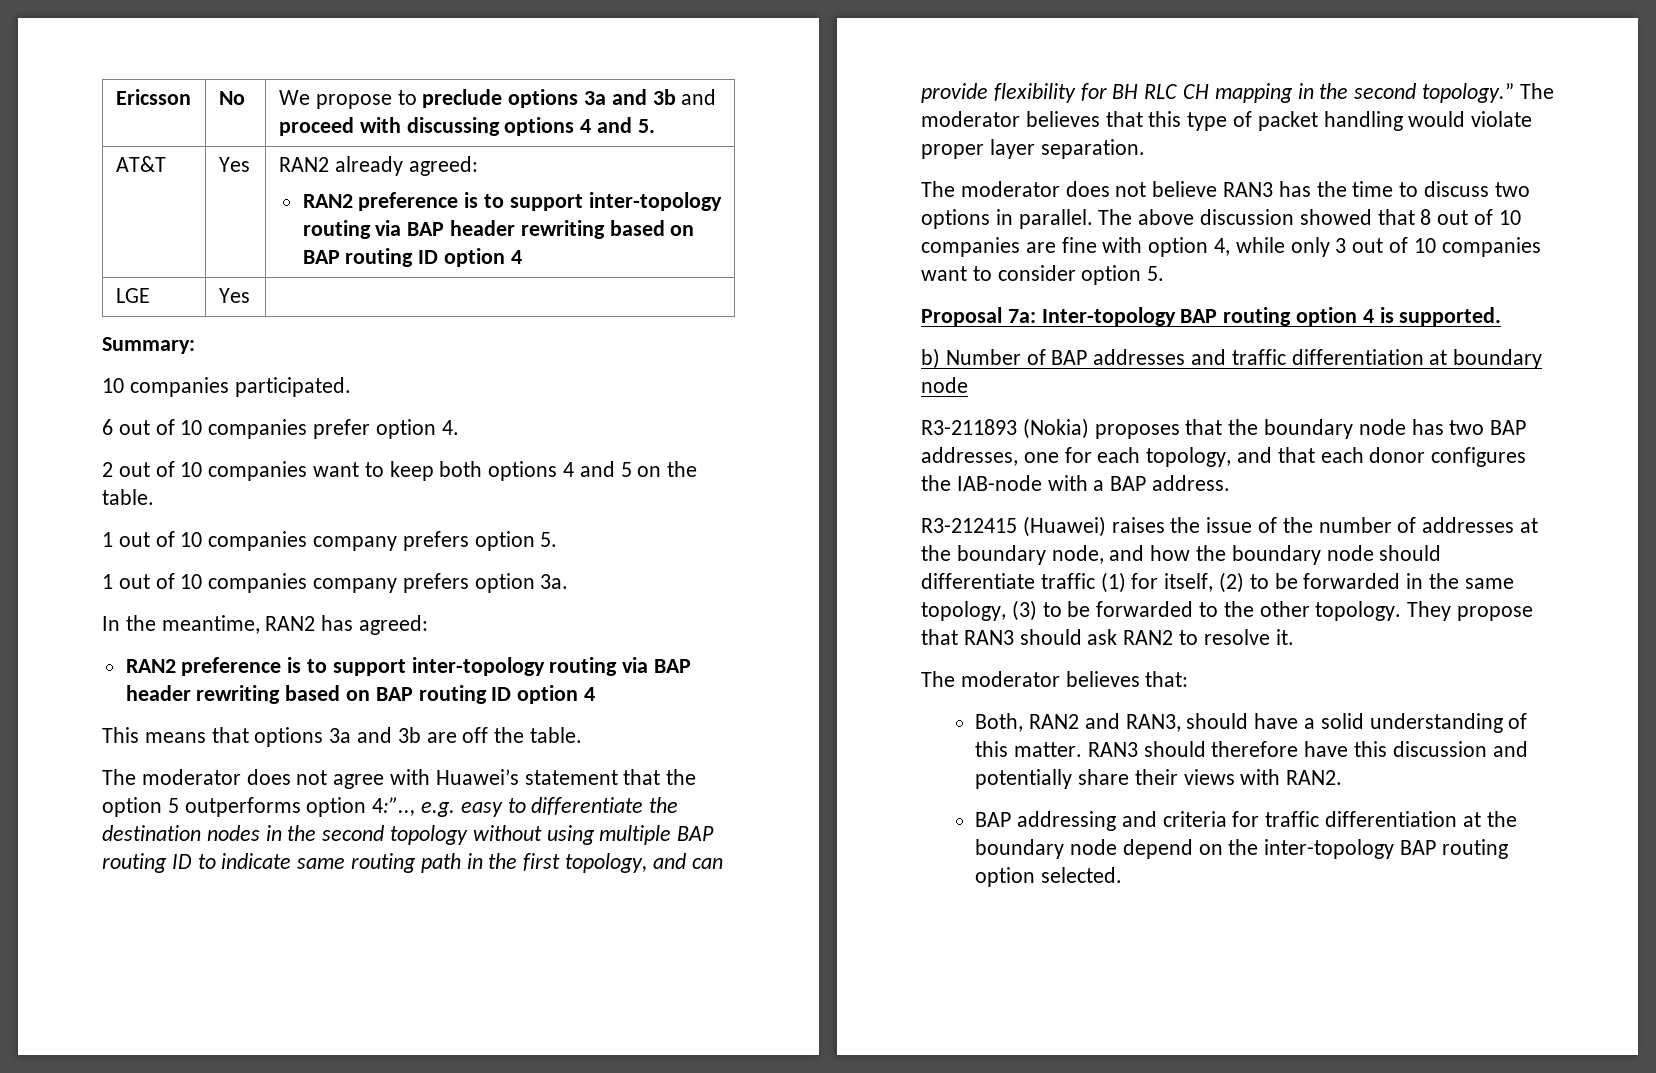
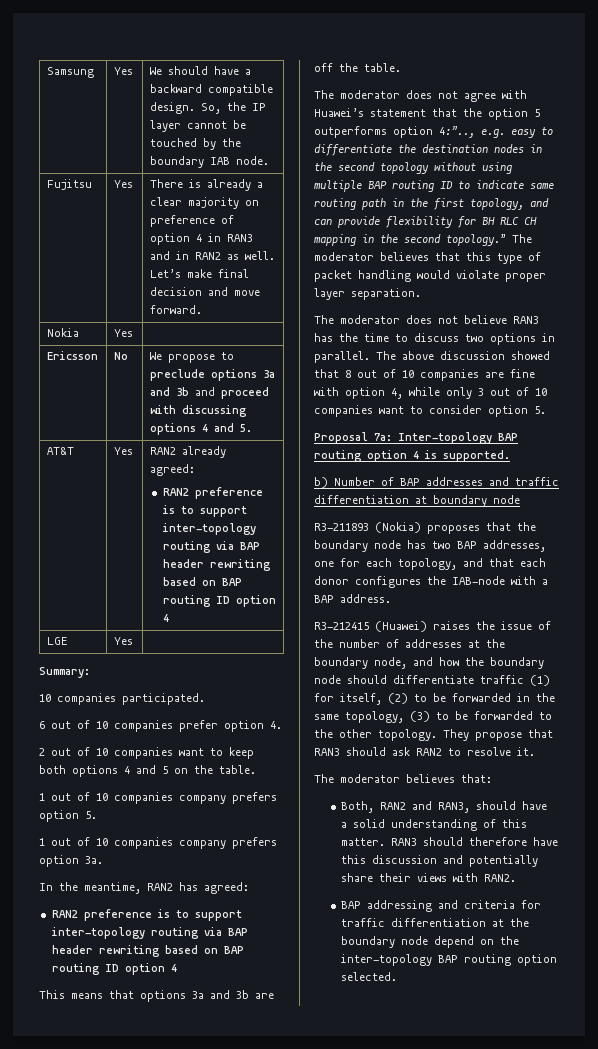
(115, 97) none -> [46,67,94,78] [113,67,133,75] [149,66,251,75] [149,84,273,96] [149,102,266,114] [149,120,246,132] [149,138,241,150] [149,156,269,168] [46,179,92,190] [113,180,133,188] [149,179,263,191] [149,197,259,209] [149,215,234,227] [149,233,253,245] [149,251,275,260] [149,269,249,278] [149,287,260,296] [149,305,202,314] [46,328,79,337] [113,329,133,337] Samsung | Yes | We should have a backward compatible design. So, the IP layer cannot be touched by the boundary IAB node. // Fujitsu | Yes | There is already a clear majority on preference of option 4 in RAN3 and in RAN2 as well. Let’s make final decision and move forward. // Nokia | Yes | //

